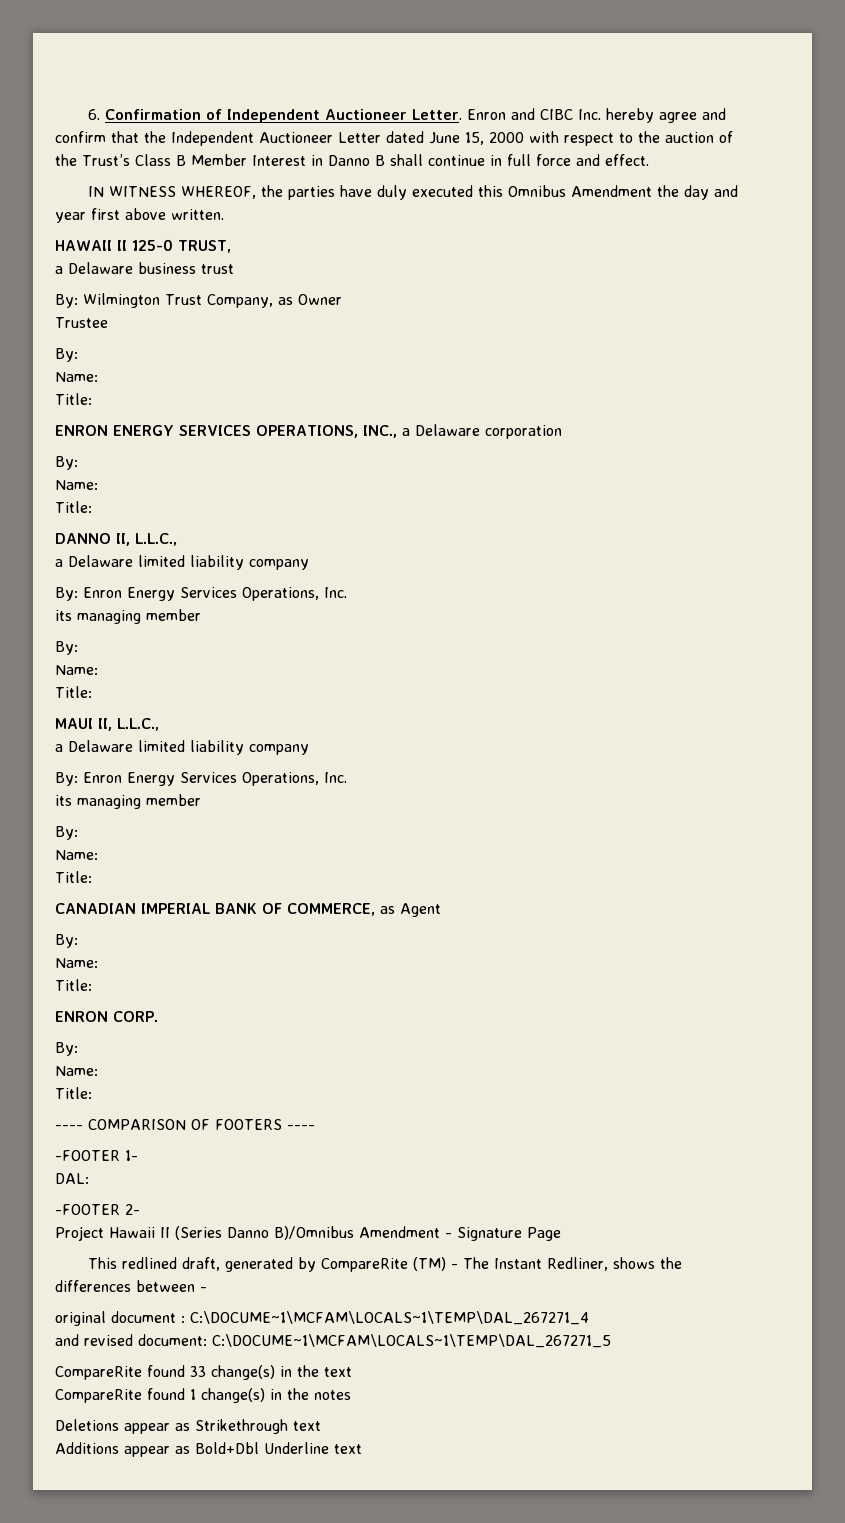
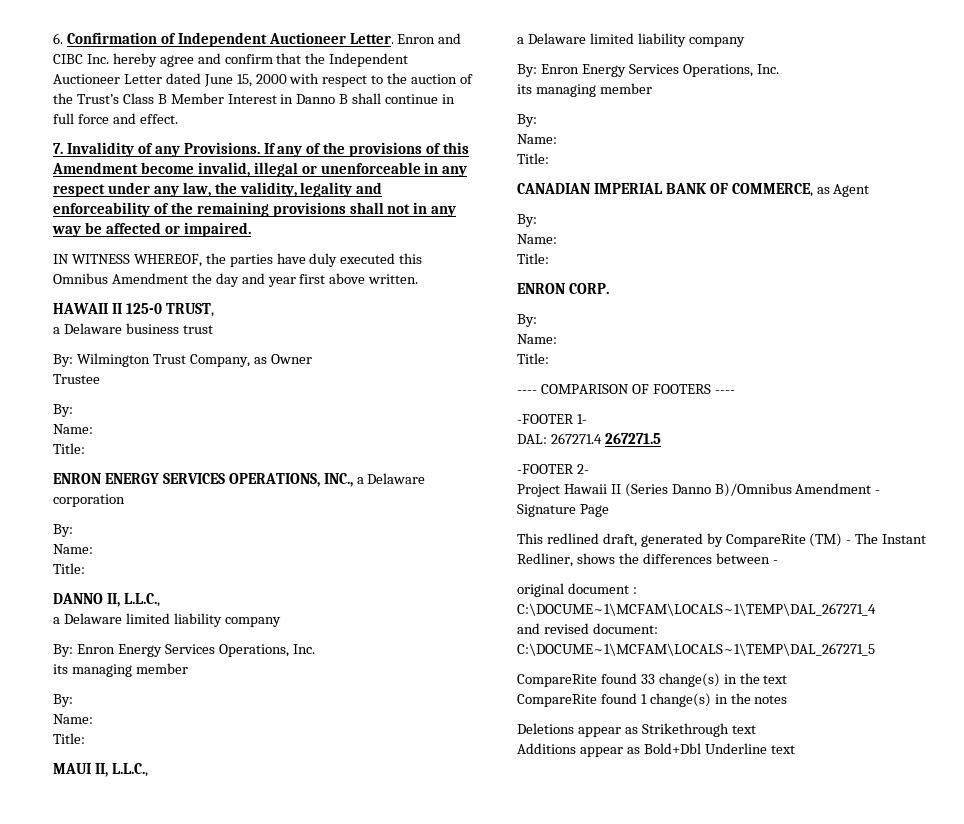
(649, 160) none -> [53,142,470,157] [52,162,468,177] [53,182,383,197] [53,202,457,217] [52,222,251,237] // 7. Invalidity of any Provisions. If any of the provisions of this Amendment become invalid, illegal or unenforceable in any respect under any law, the validity, legality and enforceability of the remaining provisions shall not in any way be affected or impaired.
(89, 1178) none -> [550,433,661,444] 267271.4 267271.5

